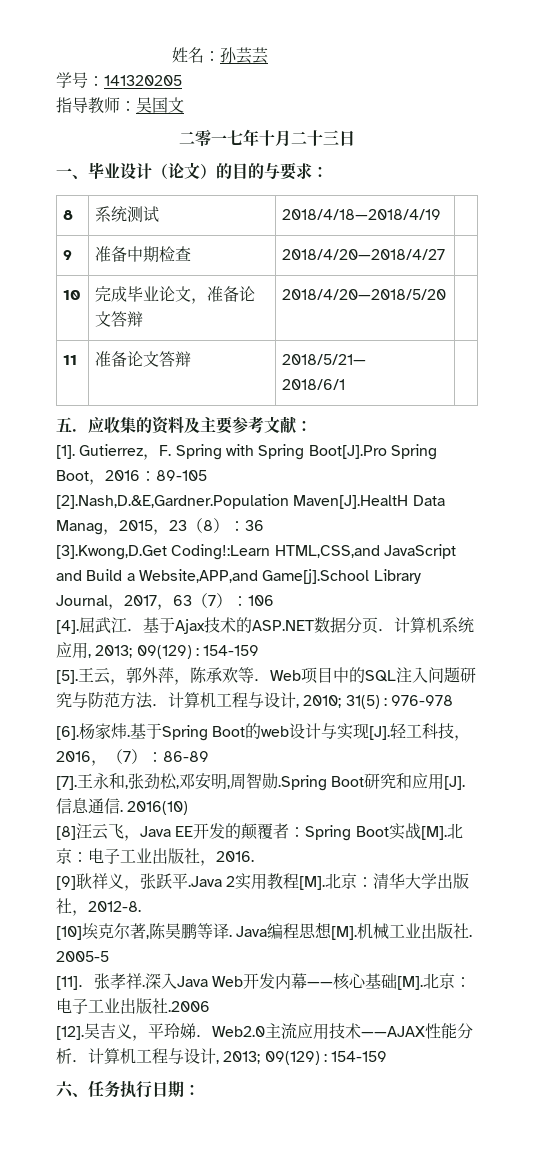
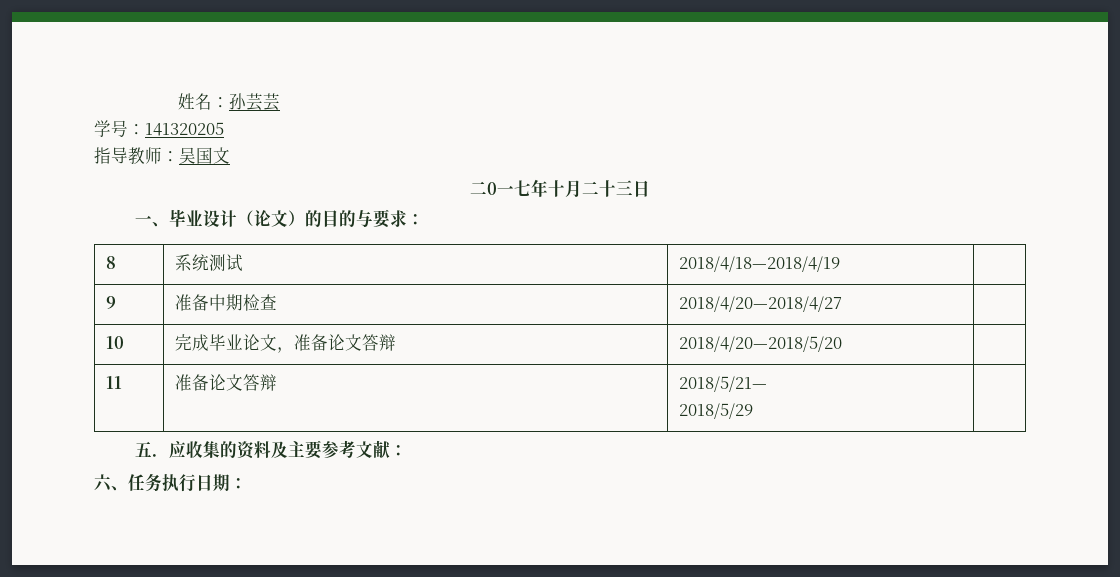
[195,129,211,147] 零 -> [487,182,497,195] 0
[282,379,346,390] 2018/6/1 -> [678,403,753,419] 2018/5/29
[56,444,437,460] [56,470,207,485] [56,494,445,509] [56,518,264,535] [56,544,456,560] [56,569,421,584] [56,593,274,610] [56,617,474,634] [56,642,260,659] [56,667,476,685] [56,691,454,709] [56,723,471,741] [56,749,209,766] [56,773,466,791] [56,798,189,815] [56,823,463,841] [56,848,254,866] [56,873,470,891] [56,898,141,916] [56,922,473,940] [56,951,109,962] [56,973,472,990] [56,998,210,1014] [56,1023,473,1041] [56,1048,388,1065] // [1]. Gutierrez，F. Spring with Spring Boot[J].Pro Spring Boot，2016：89-105 // [2].Nash,D.&E,Gardner.Population Maven[J].HealtH Data Manag，2015，23（8）：36 // [3].Kwong,D.Get Coding!:Learn HTML,CSS,and JavaScript and Build a Website,APP,and Game[j].School Library Journal，2017，63（7）：106 // [4].屈武江．基于Ajax技术的ASP.NET数据分页．计算机系统应用, 2013; 09(129) : 154-159 // [5].王云，郭外萍，陈承欢等．Web项目中的SQL注入问题研究与防范方法．计算机工程与设计, 2010; 31(5) : 976-978 // [6].杨家炜.基于Spring Boot的web设计与实现[J].轻工科技，2016，（7）：86-89 // [7].王永和,张劲松,邓安明,周智勋.Spring Boot研究和应用[J].信息通信. 2016(10) // [8]汪云飞，Java EE开发的颠覆者：Spring Boot实战[M].北京：电子工业出版社，2016. // [9]耿祥义，张跃平.Java 2实用教程[M].北京：清华大学出版社，2012-8. // [10]埃克尔著,陈昊鹏等译. Java编程思想[M].机械工业出版社. 2005-5 // [11]．张孝祥.深入Java Web开发内幕——核心基础[M].北京：电子工业出版社.2006 // [12].吴吉义，平玲娣．Web2.0主流应用技术——AJAX性能分析．计算机工程与设计, 2013; 09(129) : 154-159 -> (407, 450) none

